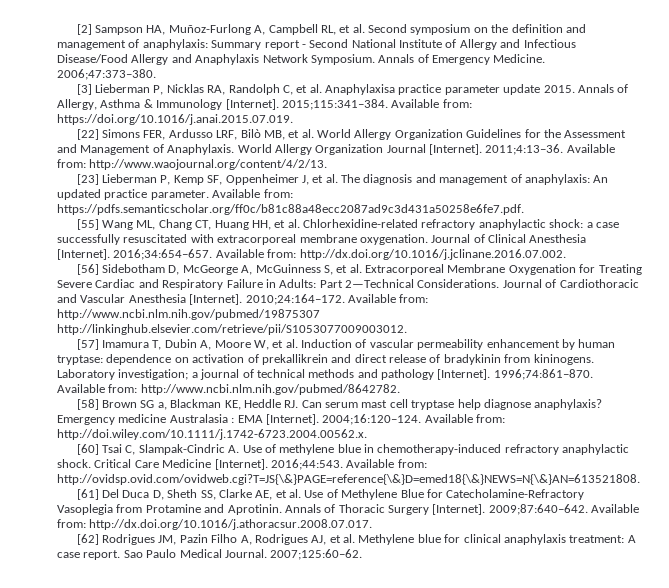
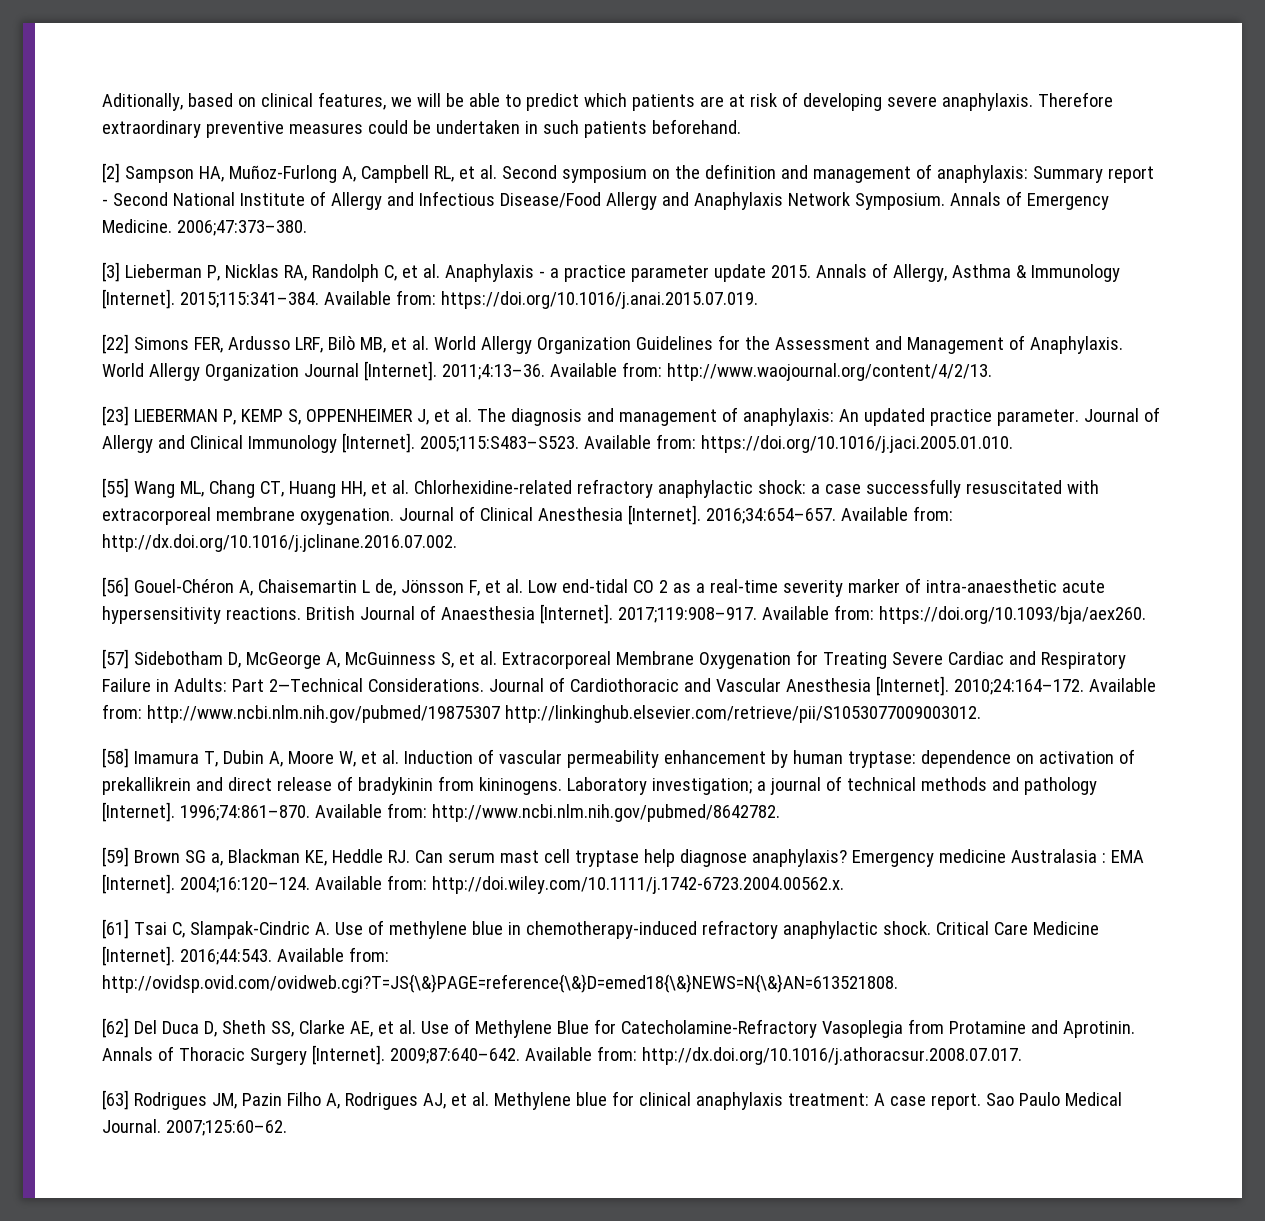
(76, 29) none -> [102,92,1113,111] [102,119,741,138] Aditionally, based on clinical features, we will be able to predict which patients are at risk of developing severe anaphylaxis. Therefore extraordinary preventive measures could be undertaken in such patients beforehand. //
[325,84,396,95] Anaphylaxisa -> [444,264,559,282] Anaphylaxis - a
[102,174,299,185] Lieberman P, Kemp SF, Oppenheimer -> [133,409,413,425] LIEBERMAN P, KEMP S, OPPENHEIMER
[212,189,293,198] [57,204,524,215] Available from: https://pdfs.semanticscholar.org/ff0c/b81c88a48ecc2087ad9c3d431a50258e6fe7.pdf. -> [1083,407,1160,422] [102,433,1013,453] Journal of Allergy and Clinical Immunology [Internet]. 2005;115:S483–S523. Available from: https://doi.org/10.1016/j.jaci.2005.01.010.
(99, 269) none -> [133,578,1105,597] [102,604,1146,624] [102,649,129,669] Gouel-Chéron A, Chaisemartin L de, Jönsson F, et al. Low end-tidal CO 2 as a real-time severity marker of intra-anaesthetic acute hypersensitivity reactions. British Journal of Anaesthesia [Internet]. 2017;119:908–917. Available from: https://doi.org/10.1093/bja/aex260. // [57]
[76,339,99,350] [57] -> [102,748,129,768] [58]
[76,399,99,410] [58] -> [102,847,129,867] [59]
[76,444,99,455] [60] -> [102,919,129,939] [61]
[76,489,99,500] [61] -> [102,1018,129,1038] [62]
[76,534,99,545] [62] -> [102,1090,129,1110] [63]

